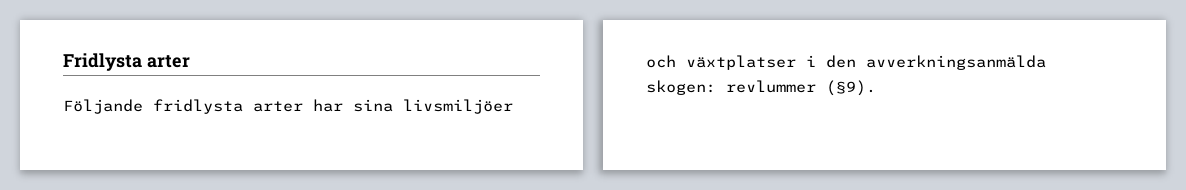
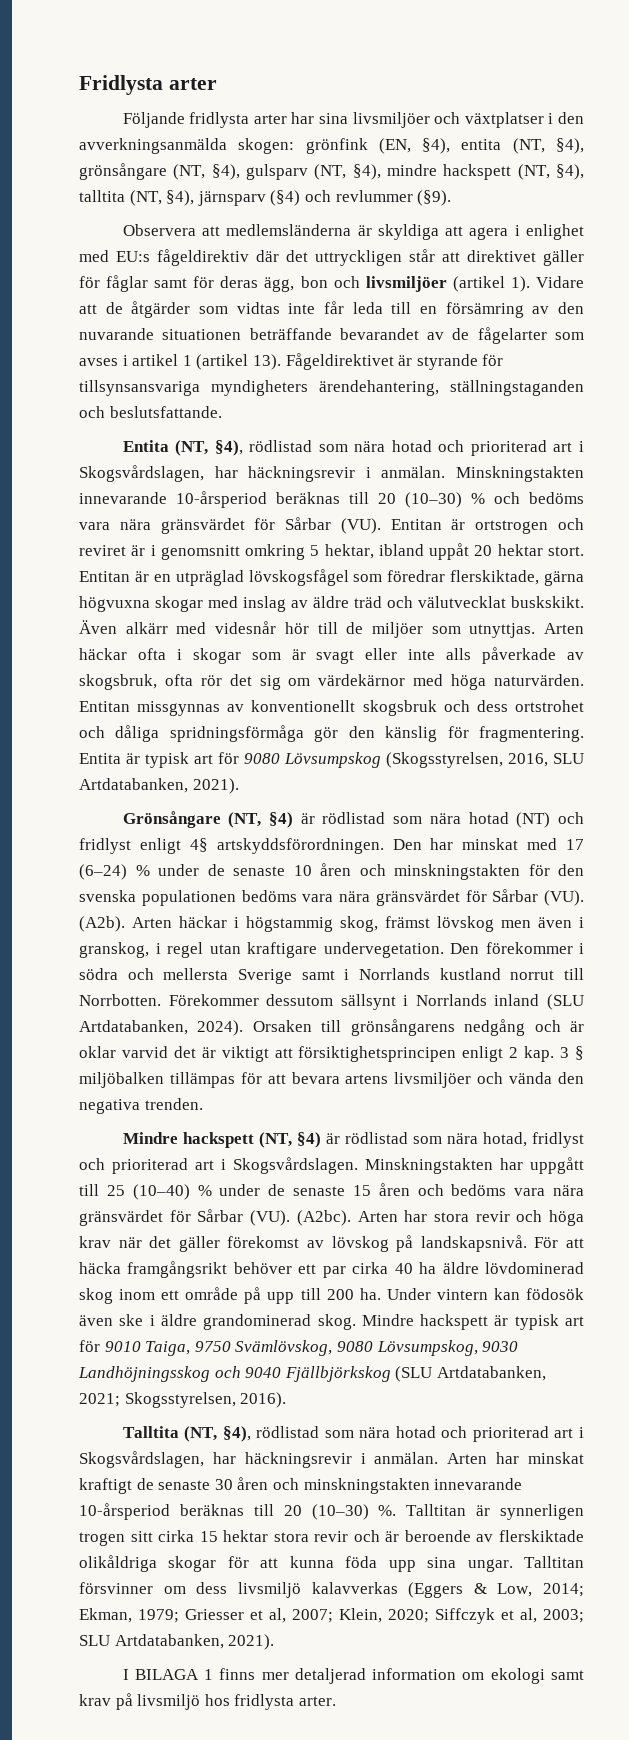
[726,80,876,96] revlummer (§9). -> [305,138,584,154] [79,163,584,180] [79,190,452,206] [122,224,584,240] [79,249,584,266] [79,275,584,292] [79,301,585,318] [79,327,584,344] [79,353,504,370] [79,380,584,396] [79,406,222,418] [122,440,584,456] [79,465,584,482] [79,491,584,508] [79,517,584,534] [79,543,584,560] [79,569,584,586] [79,596,584,612] [79,620,584,638] [79,647,585,664] [79,674,584,690] [79,700,585,716] [79,725,584,742] [79,752,584,768] [79,778,239,794] [122,811,585,828] [79,838,584,854] [79,863,584,880] [79,889,584,906] [79,916,584,932] [79,942,584,958] [79,968,584,984] [79,994,584,1010] [79,1019,584,1036] [79,1046,585,1062] [79,1072,585,1088] [79,1098,203,1114] [122,1132,584,1148] [79,1157,584,1174] [79,1183,584,1200] [79,1209,584,1226] [79,1235,584,1252] [79,1261,585,1278] [79,1287,584,1304] [79,1314,584,1330] [79,1340,519,1356] [78,1366,546,1382] [79,1392,287,1408] [122,1426,584,1442] [79,1451,584,1468] [79,1477,523,1494] [79,1503,584,1520] [79,1530,584,1546] [79,1555,585,1572] [79,1582,584,1598] [79,1608,584,1624] [79,1634,275,1650] [122,1668,585,1684] [79,1693,336,1710] grönfink (EN, §4), entita (NT, §4), grönsångare (NT, §4), gulsparv (NT, §4), mindre hackspett (NT, §4), talltita (NT, §4), järnsparv (§4) och revlummer (§9). // Observera att medlemsländerna är skyldiga att agera i enlighet med EU:s fågeldirektiv där det uttryckligen står att direktivet gäller för fåglar samt för deras ägg, bon och livsmiljöer (artikel 1). Vidare att de åtgärder som vidtas inte får leda till en försämring av den nuvarande situationen beträffande bevarandet av de fågelarter som avses i artikel 1 (artikel 13). Fågeldirektivet är styrande för tillsynsansvariga myndigheters ärendehantering, ställningstaganden och beslutsfattande. // Entita (NT, §4), rödlistad som nära hotad och prioriterad art i Skogsvårdslagen, har häckningsrevir i anmälan. Minskningstakten innevarande 10-årsperiod beräknas till 20 (10–30) % och bedöms vara nära gränsvärdet för Sårbar (VU). Entitan är ortstrogen och reviret är i genomsnitt omkring 5 hektar, ibland uppåt 20 hektar stort. Entitan är en utpräglad lövskogsfågel som föredrar flerskiktade, gärna högvuxna skogar med inslag av äldre träd och välutvecklat buskskikt. Även alkärr med videsnår hör till de miljöer som utnyttjas. Arten häckar ofta i skogar som är svagt eller inte alls påverkade av skogsbruk, ofta rör det sig om värdekärnor med höga naturvärden. Entitan missgynnas av konventionellt skogsbruk och dess ortstrohet och dåliga spridningsförmåga gör den känslig för fragmentering. Entita är typisk art för 9080 Lövsumpskog (Skogsstyrelsen, 2016, SLU Artdatabanken, 2021). // Grönsångare (NT, §4) är rödlistad som nära hotad (NT) och fridlyst enligt 4§ artskyddsförordningen. Den har minskat med 17 (6–24) % under de senaste 10 åren och minskningstakten för den svenska populationen bedöms vara nära gränsvärdet för Sårbar (VU). (A2b). Arten häckar i högstammig skog, främst lövskog men även i granskog, i regel utan kraftigare undervegetation. Den förekommer i södra och mellersta Sverige samt i Norrlands kustland norrut till Norrbotten. Förekommer dessutom sällsynt i Norrlands inland (SLU Artdatabanken, 2024). Orsaken till grönsångarens nedgång och är oklar varvid det är viktigt att försiktighetsprincipen enligt 2 kap. 3 § miljöbalken tillämpas för att bevara artens livsmiljöer och vända den negativa trenden. // Mindre hackspett (NT, §4) är rödlistad som nära hotad, fridlyst och prioriterad art i Skogsvårdslagen. Minskningstakten har uppgått till 25 (10–40) % under de senaste 15 åren och bedöms vara nära gränsvärdet för Sårbar (VU). (A2bc). Arten har stora revir och höga krav när det gäller förekomst av lövskog på landskapsnivå. För att häcka framgångsrikt behöver ett par cirka 40 ha äldre lövdominerad skog inom ett område på upp till 200 ha. Under vintern kan födosök även ske i äldre grandominerad skog. Mindre hackspett är typisk art för 9010 Taiga, 9750 Svämlövskog, 9080 Lövsumpskog, 9030 Landhöjningsskog och 9040 Fjällbjörkskog (SLU Artdatabanken, 2021; Skogsstyrelsen, 2016). // Talltita (NT, §4), rödlistad som nära hotad och prioriterad art i Skogsvårdslagen, har häckningsrevir i anmälan. Arten har minskat kraftigt de senaste 30 åren och minskningstakten innevarande 10-årsperiod beräknas till 20 (10–30) %. Talltitan är synnerligen trogen sitt cirka 15 hektar stora revir och är beroende av flerskiktade olikåldriga skogar för att kunna föda upp sina ungar. Talltitan försvinner om dess livsmiljö kalavverkas (Eggers & Low, 2014; Ekman, 1979; Griesser et al, 2007; Klein, 2020; Siffczyk et al, 2003; SLU Artdatabanken, 2021). // I BILAGA 1 finns mer detaljerad information om ekologi samt krav på livsmiljö hos fridlysta arter.

